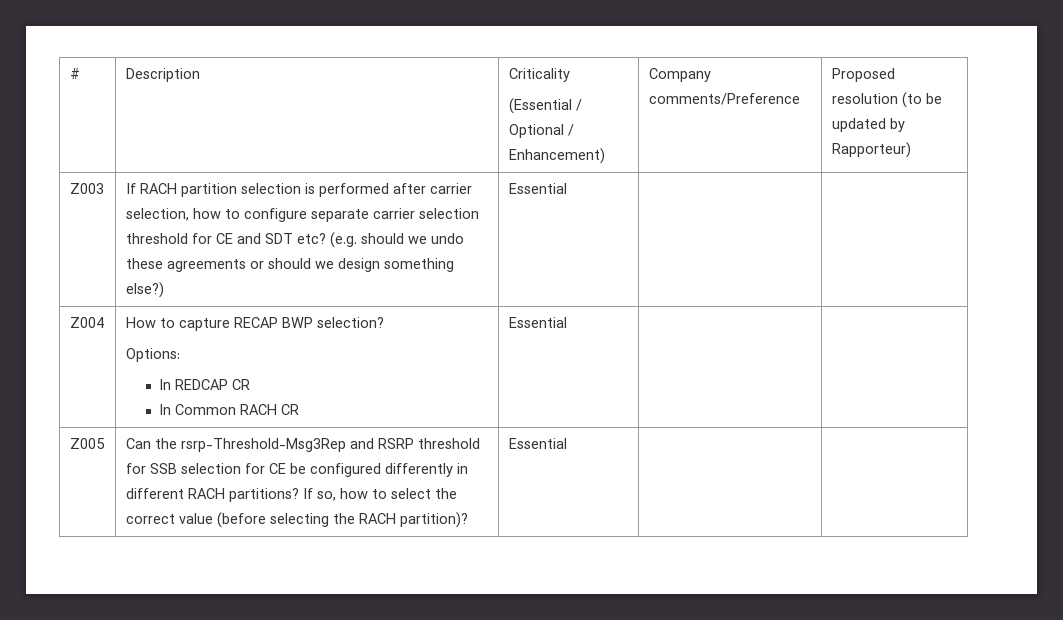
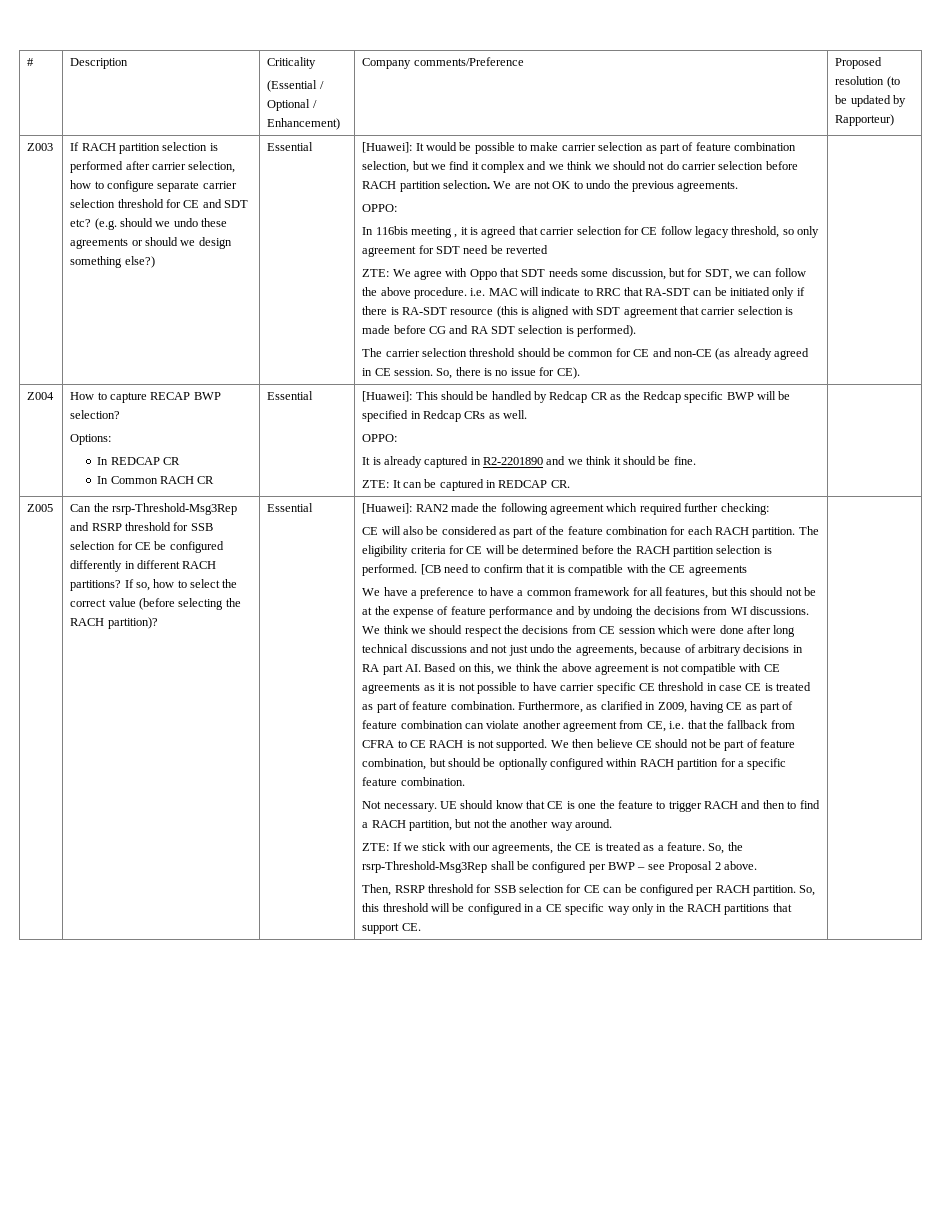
(567, 188) none -> [362,142,797,154] [362,161,798,173] [362,180,739,192] [362,204,398,212] [362,226,820,238] [362,245,549,257] [362,268,806,280] [362,287,805,299] [362,306,794,318] [362,325,637,337] [362,348,810,360] [362,367,580,379] [Huawei]: It would be possible to make carrier selection as part of feature combination selection, but we find it complex and we think we should not do carrier selection before RACH partition selection. We are not OK to undo the previous agreements. // OPPO: // In 116bis meeting , it is agreed that carrier selection for CE follow legacy threshold, so only agreement for SDT need be reverted // ZTE: We agree with Oppo that SDT needs some discussion, but for SDT, we can follow the above procedure. i.e. MAC will indicate to RRC that RA-SDT can be initiated only if there is RA-SDT resource (this is aligned with SDT agreement that carrier selection is made before CG and RA SDT selection is performed). // The carrier selection threshold should be common for CE and non-CE (as already agreed in CE session. So, there is no issue for CE).
(567, 322) none -> [362,391,791,403] [362,410,528,422] [362,434,398,442] [362,456,696,468] [362,479,570,491] [Huawei]: This should be handled by Redcap CR as the Redcap specific BWP will be specified in Redcap CRs as well. // OPPO: // It is already captured in R2-2201890 and we think it should be fine. // ZTE: It can be captured in REDCAP CR.
(567, 443) none -> [362,503,769,515] [362,526,819,538] [362,545,772,557] [362,564,747,576] [362,587,817,599] [362,606,810,618] [362,625,796,637] [362,644,803,656] [362,663,780,675] [362,682,812,694] [362,701,794,713] [362,720,795,732] [362,739,796,751] [362,758,787,770] [362,777,465,786] [362,800,820,812] [362,819,613,831] [362,842,743,854] [362,861,757,873] [362,884,816,896] [362,903,792,915] [362,923,421,934] [Huawei]: RAN2 made the following agreement which required further checking: // CE will also be considered as part of the feature combination for each RACH partition. The eligibility criteria for CE will be determined before the RACH partition selection is performed. [CB need to confirm that it is compatible with the CE agreements // We have a preference to have a common framework for all features, but this should not be at the expense of feature performance and by undoing the decisions from WI discussions. We think we should respect the decisions from CE session which were done after long technical discussions and not just undo the agreements, because of arbitrary decisions in RA part AI. Based on this, we think the above agreement is not compatible with CE agreements as it is not possible to have carrier specific CE threshold in case CE is treated as part of feature combination. Furthermore, as clarified in Z009, having CE as part of feature combination can violate another agreement from CE, i.e. that the fallback from CFRA to CE RACH is not supported. We then believe CE should not be part of feature combination, but should be optionally configured within RACH partition for a specific feature combination. // Not necessary. UE should know that CE is one the feature to trigger RACH and then to find a RACH partition, but not the another way around. // ZTE: If we stick with our agreements, the CE is treated as a feature. So, the rsrp-Threshold-Msg3Rep shall be configured per BWP – see Proposal 2 above. // Then, RSRP threshold for SSB selection for CE can be configured per RACH partition. So, this threshold will be configured in a CE specific way only in the RACH partitions that support CE.

